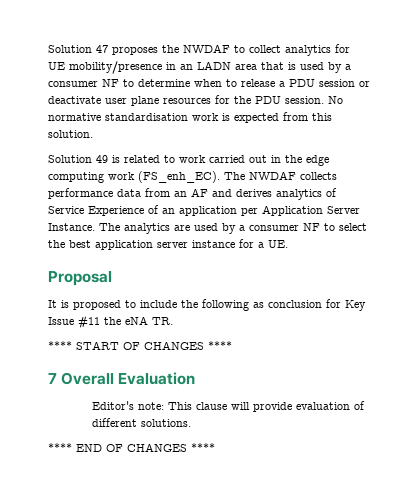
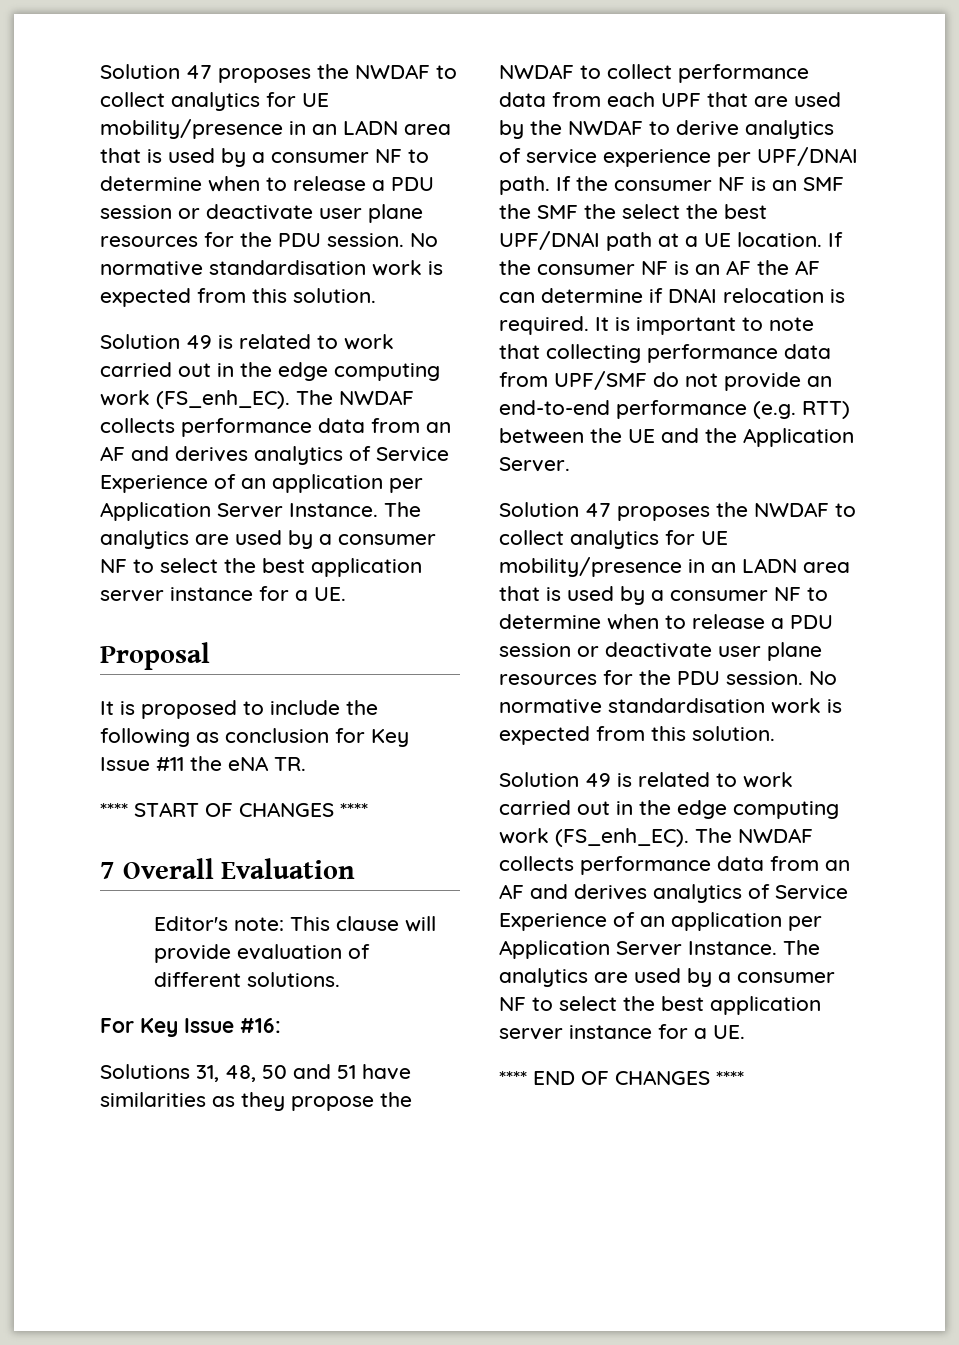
(191, 423) none -> [100,1018,281,1037] [100,1064,411,1082] [100,1092,412,1111] [499,64,809,83] [499,92,841,107] [499,120,834,139] [499,147,858,167] [499,176,844,195] [499,204,767,219] [499,231,843,251] [499,260,820,275] [499,288,845,303] [499,316,814,335] [499,344,831,363] [499,371,832,391] [499,400,850,419] [499,428,854,447] [499,457,570,472] [499,502,856,521] [499,530,728,549] [499,557,850,577] [499,586,828,605] [499,614,833,630] [499,642,822,661] [499,670,837,685] [499,698,842,714] [499,726,775,745] [499,772,793,788] [499,800,839,819] [499,828,813,847] [499,856,850,875] [499,884,848,903] [499,912,822,931] [499,940,820,959] [499,968,835,987] [499,996,821,1015] [499,1024,745,1040] // For Key Issue #16: // Solutions 31, 48, 50 and 51 have similarities as they propose the NWDAF to collect performance data from each UPF that are used by the NWDAF to derive analytics of service experience per UPF/DNAI path. If the consumer NF is an SMF the SMF the select the best UPF/DNAI path at a UE location. If the consumer NF is an AF the AF can determine if DNAI relocation is required. It is important to note that collecting performance data from UPF/SMF do not provide an end-to-end performance (e.g. RTT) between the UE and the Application Server. // Solution 47 proposes the NWDAF to collect analytics for UE mobility/presence in an LADN area that is used by a consumer NF to determine when to release a PDU session or deactivate user plane resources for the PDU session. No normative standardisation work is expected from this solution. // Solution 49 is related to work carried out in the edge computing work (FS_enh_EC). The NWDAF collects performance data from an AF and derives analytics of Service Experience of an application per Application Server Instance. The analytics are used by a consumer NF to select the best application server instance for a UE.

